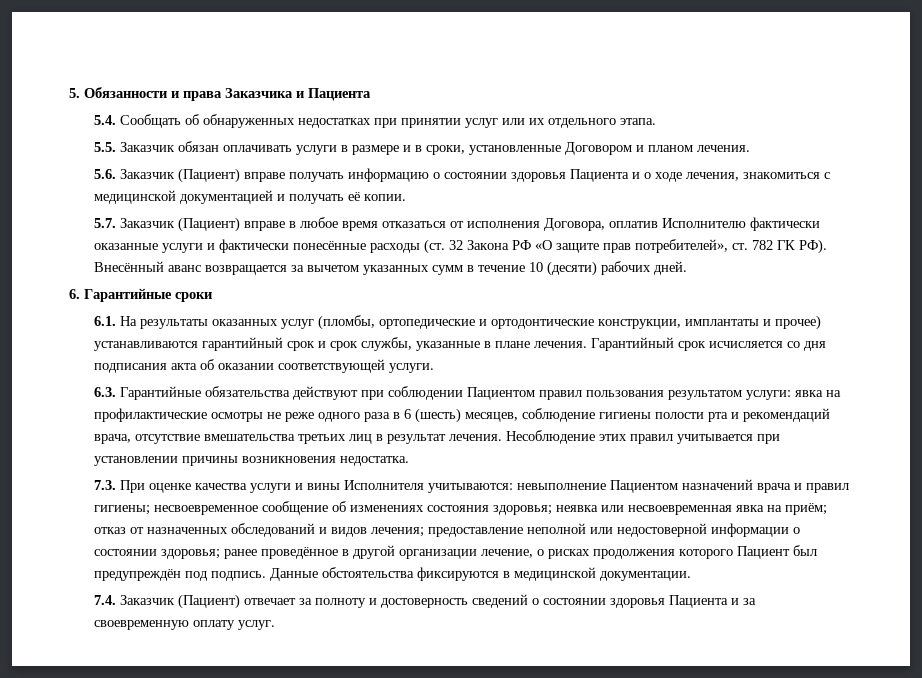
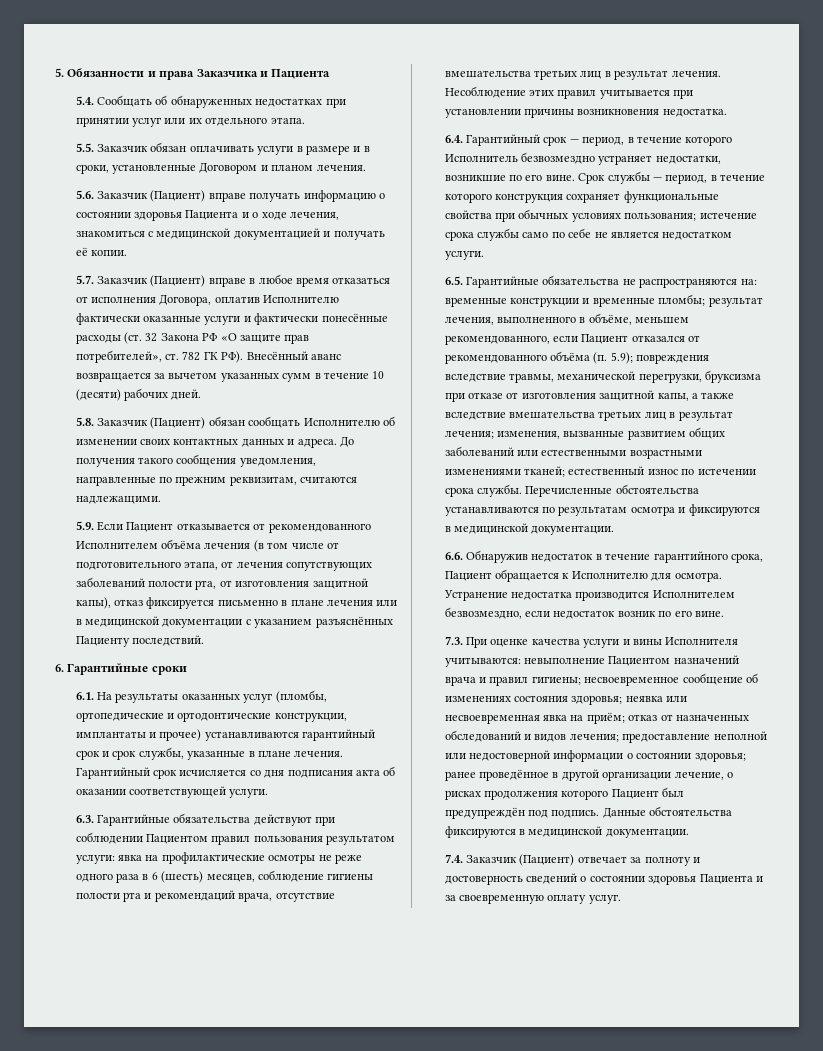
(687, 268) none -> [75,416,395,429] [75,436,354,448] [75,454,316,467] [75,476,358,486] [75,496,161,504] [75,521,371,533] [75,539,339,552] [75,561,373,571] [75,577,368,590] [75,597,398,609] [75,616,393,628] [75,635,205,647] // 5.8. Заказчик (Пациент) обязан сообщать Исполнителю об изменении своих контактных данных и адреса. До получения такого сообщения уведомления, направленные по прежним реквизитам, считаются надлежащими. // 5.9. Если Пациент отказывается от рекомендованного Исполнителем объёма лечения (в том числе от подготовительного этапа, от лечения сопутствующих заболеваний полости рта, от изготовления защитной капы), отказ фиксируется письменно в плане лечения или в медицинской документации с указанием разъяснённых Пациенту последствий.
(409, 461) none -> [444,134,733,146] [444,152,721,165] [444,171,766,184] [444,191,719,203] [444,209,757,222] [444,228,733,241] [444,250,484,260] [444,275,757,288] [444,294,763,307] [444,313,690,325] [444,334,701,345] [444,351,710,364] [444,370,762,383] [444,390,735,402] [444,411,733,421] [444,427,726,440] [444,446,702,459] [444,466,756,477] [444,484,699,497] [444,504,760,516] [444,523,615,535] [444,550,763,563] [444,569,722,582] [443,590,735,601] [444,607,724,619] // 6.4. Гарантийный срок — период, в течение которого Исполнитель безвозмездно устраняет недостатки, возникшие по его вине. Срок службы — период, в течение которого конструкция сохраняет функциональные свойства при обычных условиях пользования; истечение срока службы само по себе не является недостатком услуги. // 6.5. Гарантийные обязательства не распространяются на: временные конструкции и временные пломбы; результат лечения, выполненного в объёме, меньшем рекомендованного, если Пациент отказался от рекомендованного объёма (п. 5.9); повреждения вследствие травмы, механической перегрузки, бруксизма при отказе от изготовления защитной капы, а также вследствие вмешательства третьих лиц в результат лечения; изменения, вызванные развитием общих заболеваний или естественными возрастными изменениями тканей; естественный износ по истечении срока службы. Перечисленные обстоятельства устанавливаются по результатам осмотра и фиксируются в медицинской документации. // 6.6. Обнаружив недостаток в течение гарантийного срока, Пациент обращается к Исполнителю для осмотра. Устранение недостатка производится Исполнителем безвозмездно, если недостаток возник по его вине.

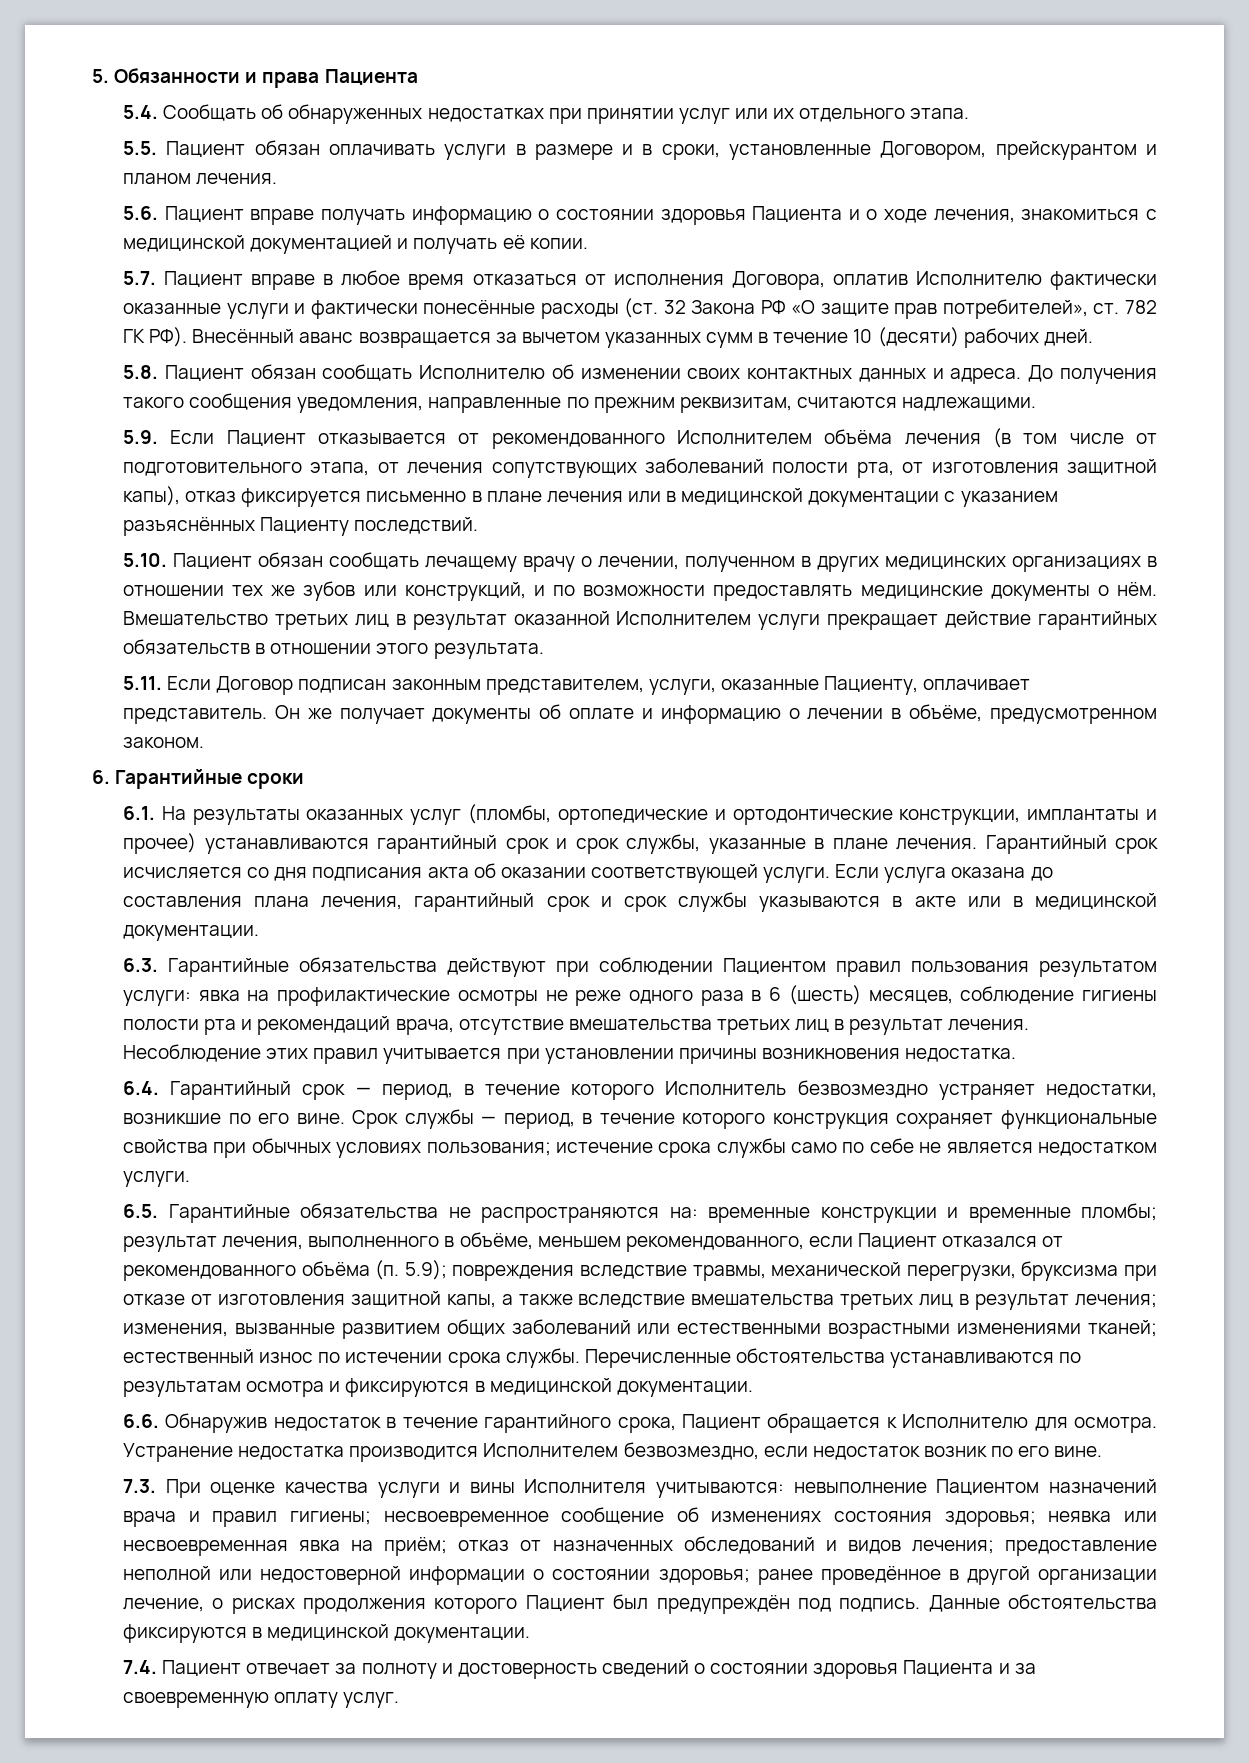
[196,69,268,77] Заказчика и -> (320, 80) none
[97,144,149,152] Заказчик -> [166,141,246,157] Пациент
[199,162,258,174] Договором -> [880,141,1137,160] Договором, прейскурантом
[97,190,206,202] Заказчик (Пациент) -> [164,206,244,222] Пациент
[97,275,206,287] Заказчик (Пациент) -> [164,271,244,287] Пациент
[97,417,206,429] Заказчик (Пациент) -> [164,365,244,381] Пациент
(205, 640) none -> [123,552,1157,572] [123,581,1157,601] [123,611,1157,630] [123,639,544,659] [123,676,1031,695] [123,704,1157,724] [123,737,205,748] // 5.10. Пациент обязан сообщать лечащему врачу о лечении, полученном в других медицинских организациях в отношении тех же зубов или конструкций, и по возможности предоставлять медицинские документы о нём. Вмешательство третьих лиц в результат оказанной Исполнителем услуги прекращает действие гарантийных обязательств в отношении этого результата. // 5.11. Если Договор подписан законным представителем, услуги, оказанные Пациенту, оплачивает представитель. Он же получает документы об оплате и информацию о лечении в объёме, предусмотренном законом.
(269, 793) none -> [835,864,1053,883] [123,892,1158,912] [123,925,260,941] Если услуга оказана до составления плана лечения, гарантийный срок и срок службы указываются в акте или в медицинской документации.
[466,854,575,866] Заказчик (Пациент) -> [162,1660,242,1676] Пациент

